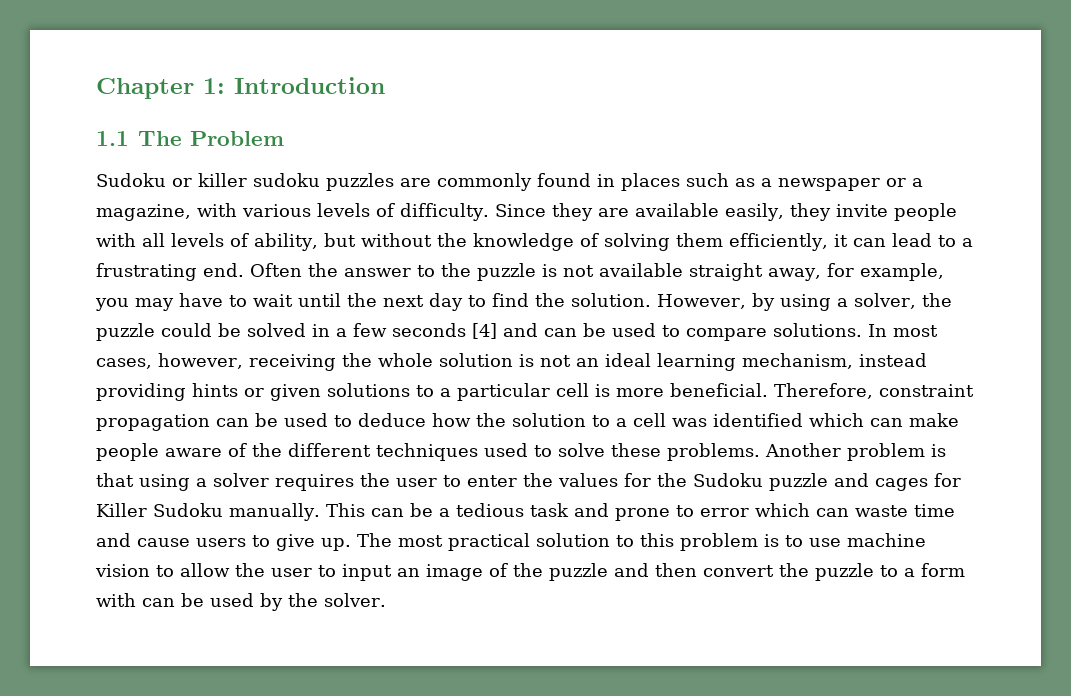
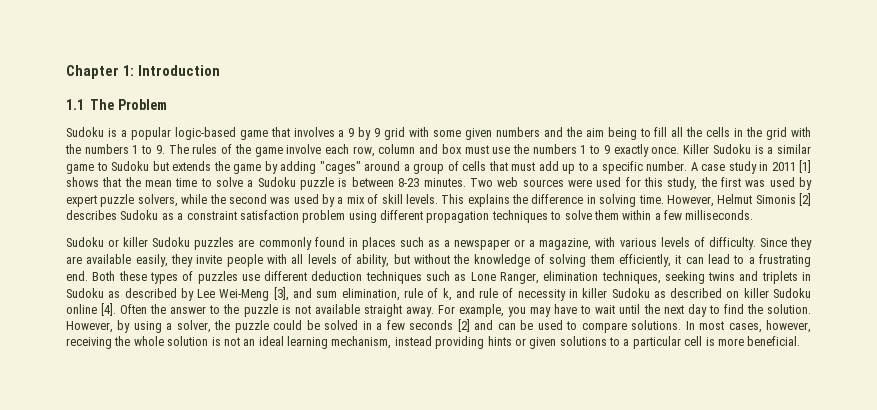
(284, 138) none -> [66,127,811,140] [65,144,812,157] [66,160,811,174] [66,177,812,190] [66,193,811,207] [66,210,754,223] // Sudoku is a popular logic-based game that involves a 9 by 9 grid with some given numbers and the aim being to fill all the cells in the grid with the numbers 1 to 9. The rules of the game involve each row, column and box must use the numbers 1 to 9 exactly once. Killer Sudoku is a similar game to Sudoku but extends the game by adding "cages" around a group of cells that must add up to a specific number. A case study in 2011 [1] shows that the mean time to solve a Sudoku puzzle is between 8-23 minutes. Two web sources were used for this study, the first was used by expert puzzle solvers, while the second was used by a mix of skill levels. This explains the difference in solving time. However, Helmut Simonis [2] describes Sudoku as a constraint satisfaction problem using different propagation techniques to solve them within a few milliseconds.
[253,173,320,187] sudoku -> [152,237,191,247] Sudoku
(244, 270) none -> [92,271,811,284] [66,287,811,301] [66,303,117,316] Both these types of puzzles use different deduction techniques such as Lone Ranger, elimination techniques, seeking twins and triplets in Sudoku as described by Lee Wei-Meng [3], and sum elimination, rule of k, and rule of necessity in killer Sudoku as described on killer Sudoku online [4].
[768,263,854,281] away, for -> [405,305,455,317] away. For
[472,323,497,339] [4] -> [457,319,470,332] [2]
[774,383,974,399] [96,413,959,431] [96,443,946,461] [96,473,961,491] [96,503,955,521] [96,533,926,551] [95,563,965,581] [96,593,386,611] Therefore, constraint propagation can be used to deduce how the solution to a cell was identified which can make people aware of the different techniques used to solve these problems. Another problem is that using a solver requires the user to enter the values for the Sudoku puzzle and cages for Killer Sudoku manually. This can be a tedious task and prone to error which can waste time and cause users to give up. The most practical solution to this problem is to use machine vision to allow the user to input an image of the puzzle and then convert the puzzle to a form with can be used by the solver. -> (801, 341) none

